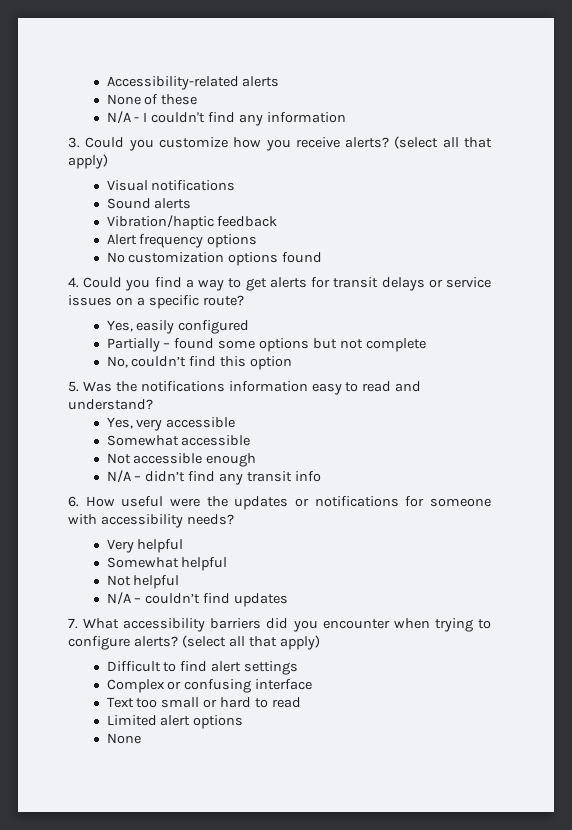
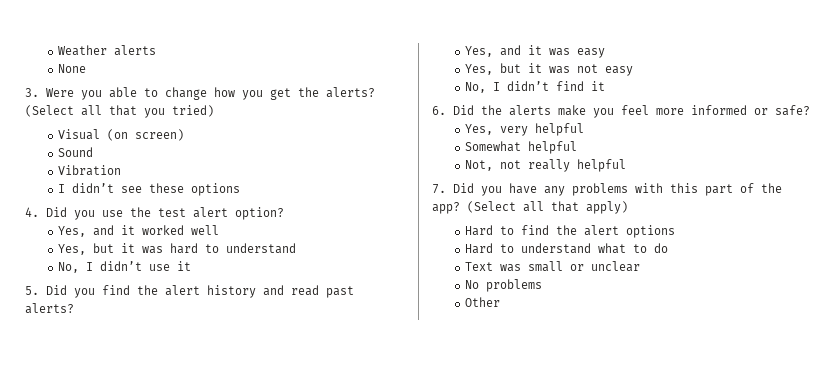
[106,76,239,90] Accessibility-related -> [58,45,108,56] Weather
[144,94,198,105] [106,111,347,126] [68,136,493,151] [68,154,108,169] of these // N/A - I couldn't find any information // 3. Could you customize how you receive alerts? (select all that apply) -> [25,87,375,100] [25,105,214,118] // 3. Were you able to change how you get the alerts? (Select all that you tried)
[151,180,236,191] notifications -> [107,129,185,141] (on screen)
[154,198,192,209] [106,215,278,230] [106,234,258,248] [106,252,323,266] [68,277,491,291] [68,295,244,309] [106,320,250,334] [106,338,426,352] [106,356,293,370] [68,381,422,395] [68,399,153,410] [106,417,236,431] [106,435,251,446] [106,453,257,467] [106,470,322,485] [68,496,491,510] [68,514,234,528] [106,539,184,553] [106,557,228,571] [106,575,180,589] [106,592,289,607] [68,618,491,632] [68,635,320,650] [106,661,161,672] alerts // Vibration/haptic feedback // Alert frequency options // No customization options found // 4. Could you find a way to get alerts for transit delays or service issues on a specific route? // Yes, easily configured // Partially – found some options but not complete // No, couldn’t find this option // 5. Was the notifications information easy to read and understand? // Yes, very accessible // Somewhat accessible // Not accessible enough // N/A – didn’t find any transit info // 6. How useful were the updates or notifications for someone with accessibility needs? // Very helpful // Somewhat helpful // Not helpful // N/A – couldn’t find updates // 7. What accessibility barriers did you encounter when trying to configure alerts? (select all that apply) // Difficult -> [58,165,122,176] [58,183,241,196] [25,207,284,220] [58,225,220,237] [58,243,297,255] [58,261,192,273] [25,285,354,298] [25,303,74,314] [465,45,606,58] [465,63,634,76] [465,81,606,93] [432,105,810,118] [465,123,585,136] [465,141,578,154] [465,159,627,172] [432,183,782,196] [432,201,628,214] [465,225,494,236] // Vibration // I didn’t see these options // 4. Did you use the test alert option? // Yes, and it worked well // Yes, but it was hard to understand // No, I didn’t use it // 5. Did you find the alert history and read past alerts? // Yes, and it was easy // Yes, but it was not easy // No, I didn’t find it // 6. Did the alerts make you feel more informed or safe? // Yes, very helpful // Somewhat helpful // Not, not really helpful // 7. Did you have any problems with this part of the app? (Select all that apply) // Hard
[211,661,299,675] [106,679,313,693] [106,697,302,708] [106,715,244,729] [106,733,141,744] alert settings // Complex or confusing interface // Text too small or hard to read // Limited alert options // None -> [556,225,676,238] [465,243,669,254] [465,261,641,272] [465,279,543,292] [465,297,501,307] the alert options // Hard to understand what to do // Text was small or unclear // No problems // Other

